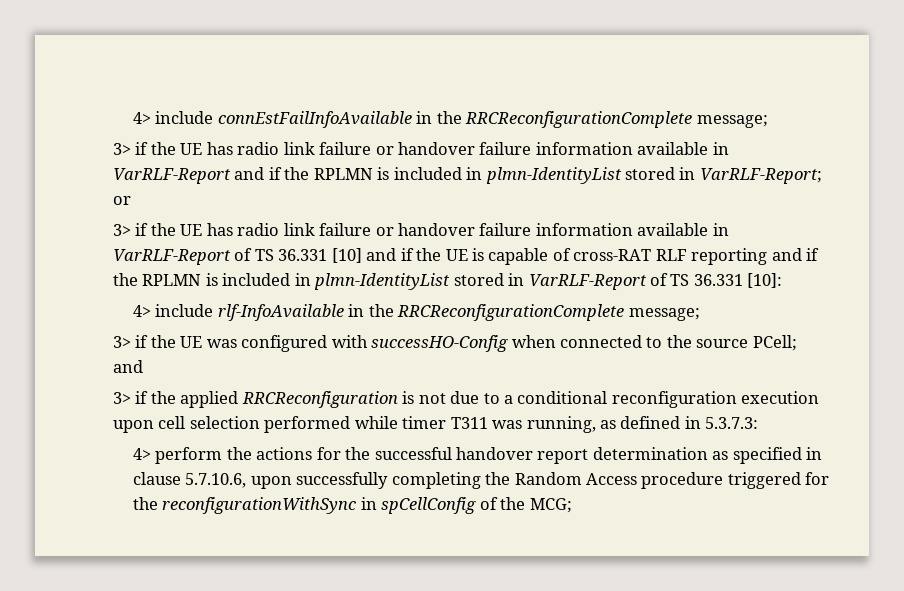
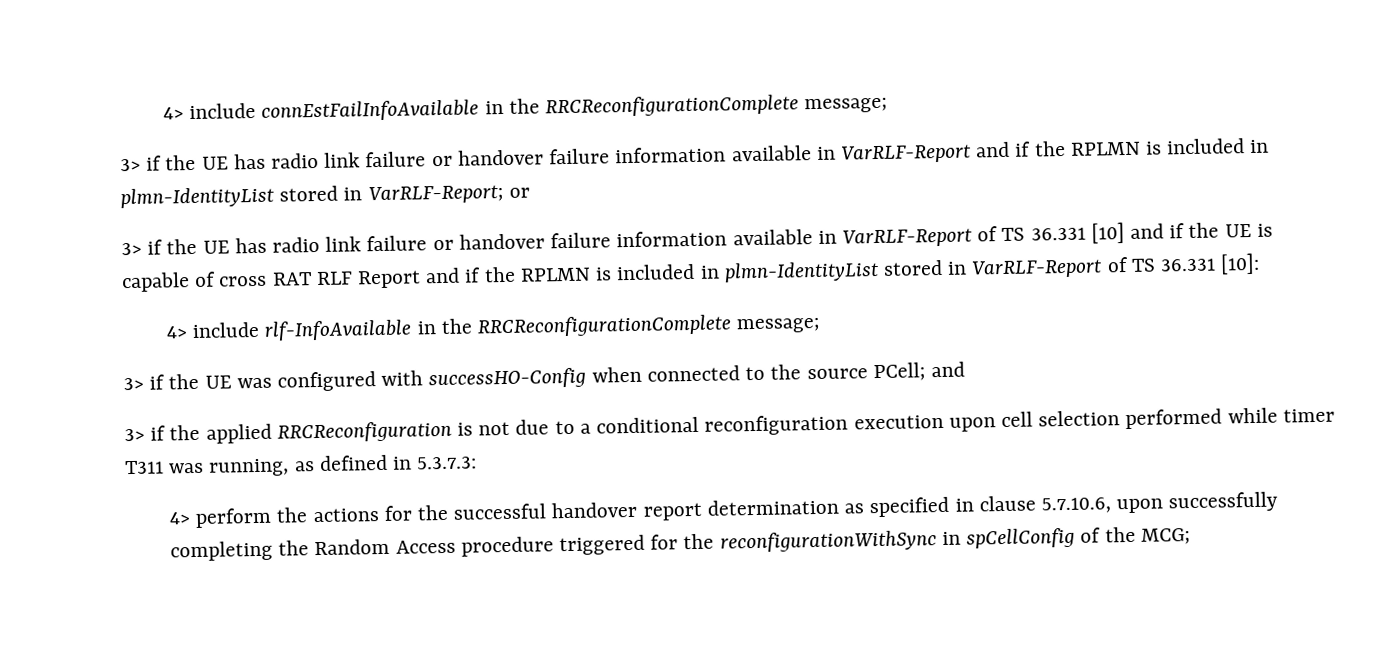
[573,248,768,265] cross-RAT RLF reporting -> [219,270,422,289] cross RAT RLF Report

